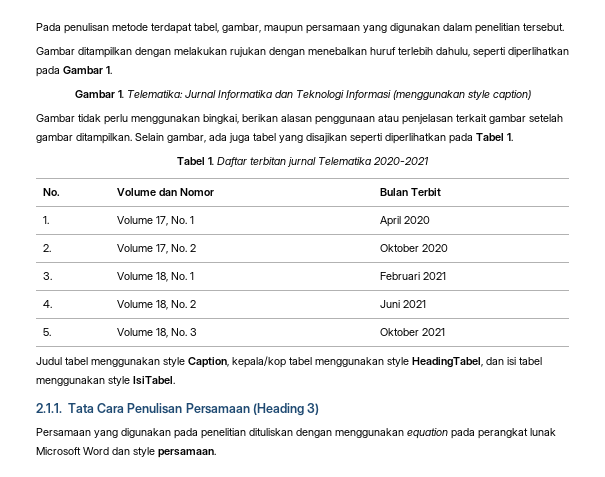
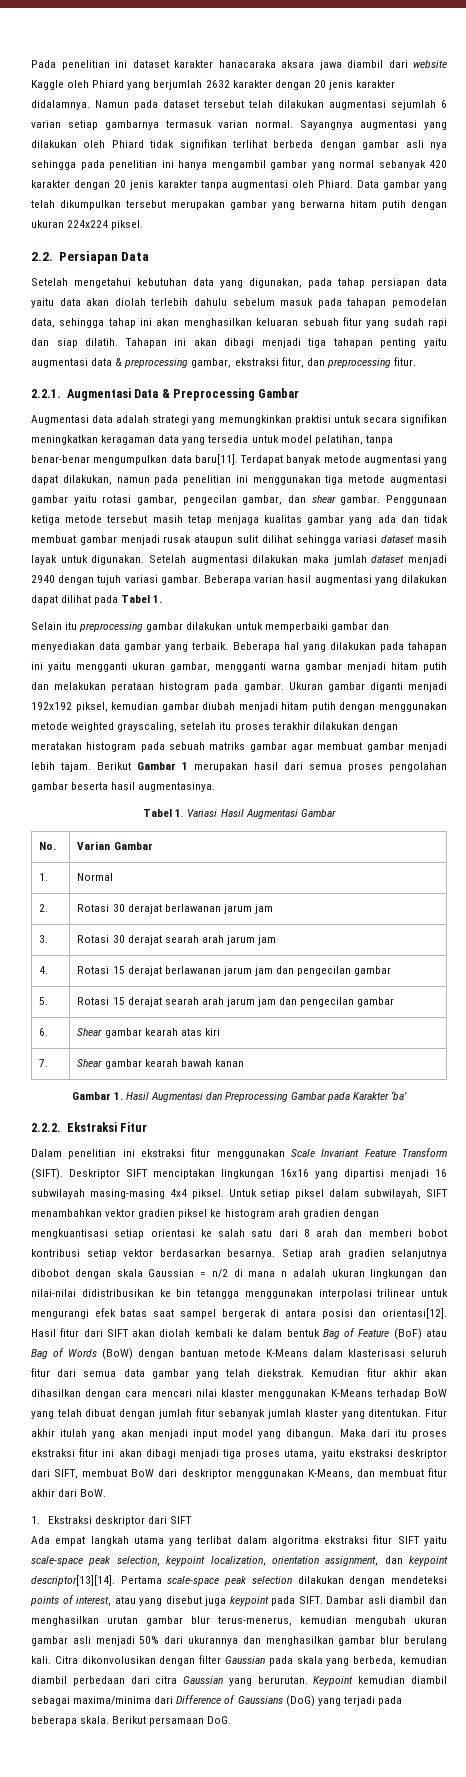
[64,23,564,34] [36,47,569,58] [36,66,112,77] [74,90,531,101] [36,114,563,125] [36,133,513,144] [177,157,429,167] [43,188,61,196] [117,188,215,196] [380,188,442,196] [43,216,50,224] [117,216,195,226] [380,216,431,227] [43,244,52,252] [117,244,197,254] [380,244,449,252] [43,272,53,280] [117,272,195,282] [380,272,447,280] [43,300,53,308] [117,300,197,310] [380,300,427,308] [43,328,52,336] [117,328,198,338] [380,328,446,336] [36,356,542,368] [36,376,175,386] [36,403,320,416] [36,428,556,439] [36,447,216,458] penulisan metode terdapat tabel, gambar, maupun persamaan yang digunakan dalam penelitian tersebut. // Gambar ditampilkan dengan melakukan rujukan dengan menebalkan huruf terlebih dahulu, seperti diperlihatkan pada Gambar 1. // Gambar 1. Telematika: Jurnal Informatika dan Teknologi Informasi (menggunakan style caption) // Gambar tidak perlu menggunakan bingkai, berikan alasan penggunaan atau penjelasan terkait gambar setelah gambar ditampilkan. Selain gambar, ada juga tabel yang disajikan seperti diperlihatkan pada Tabel 1. // Tabel 1. Daftar terbitan jurnal Telematika 2020-2021 // No. | Volume dan Nomor | Bulan Terbit // 1. | Volume 17, No. 1 | April 2020 // 2. | Volume 17, No. 2 | Oktober 2020 // 3. | Volume 18, No. 1 | Februari 2021 // 4. | Volume 18, No. 2 | Juni 2021 // 5. | Volume 18, No. 3 | Oktober 2021 // Judul tabel menggunakan style Caption, kepala/kop tabel menggunakan style HeadingTabel, dan isi tabel menggunakan style IsiTabel. // 2.1.1. Tata Cara Penulisan Persamaan (Heading 3) // Persamaan yang digunakan pada penelitian dituliskan dengan menggunakan equation pada perangkat lunak Microsoft Word dan style persamaan. -> [61,60,447,70] [31,80,396,90] [31,100,447,110] [31,120,447,130] [31,139,447,150] [31,160,447,170] [31,180,448,190] [31,200,447,210] [31,220,144,230] [31,251,150,264] [31,278,447,288] [31,298,447,308] [31,317,448,328] [31,338,447,348] [31,357,416,368] [31,388,300,401] [31,414,447,425] [31,435,393,445] [31,454,447,465] [31,475,447,485] [31,495,447,505] [31,515,449,525] [31,535,448,545] [31,555,447,565] [31,575,447,585] [31,595,163,605] [31,622,389,632] [31,642,448,652] [31,662,447,672] [31,682,447,692] [31,702,447,712] [31,722,398,732] [31,742,447,752] [31,762,447,772] [31,782,216,792] [143,809,336,819] [39,842,57,850] [77,841,153,850] [39,873,49,881] [77,873,114,881] [39,904,49,912] [77,904,274,914] [39,935,49,943] [77,935,277,945] [39,966,49,974] [77,966,392,976] [39,997,49,1005] [77,997,395,1007] [39,1028,49,1036] [77,1028,220,1038] [39,1059,49,1067] [77,1059,244,1069] [71,1091,408,1102] [31,1122,148,1132] [31,1148,447,1159] [31,1168,447,1180] [31,1189,448,1199] [31,1209,379,1219] [31,1229,447,1239] [31,1249,447,1259] [31,1269,447,1279] [31,1289,448,1299] [31,1308,447,1319] [31,1328,447,1340] [31,1348,447,1360] [31,1368,447,1379] [31,1389,447,1399] [31,1408,447,1419] [31,1429,448,1439] [31,1448,448,1459] [31,1468,448,1479] [31,1489,107,1497] [31,1516,193,1526] [31,1535,447,1546] [31,1556,448,1566] [31,1575,448,1586] [30,1595,448,1606] [31,1616,447,1626] [31,1636,448,1646] [31,1655,448,1666] [31,1676,447,1686] [31,1695,402,1707] [31,1716,232,1726] penelitian ini dataset karakter hanacaraka aksara jawa diambil dari website Kaggle oleh Phiard yang berjumlah 2632 karakter dengan 20 jenis karakter didalamnya. Namun pada dataset tersebut telah dilakukan augmentasi sejumlah 6 varian setiap gambarnya termasuk varian normal. Sayangnya augmentasi yang dilakukan oleh Phiard tidak signifikan terlihat berbeda dengan gambar asli nya sehingga pada penelitian ini hanya mengambil gambar yang normal sebanyak 420 karakter dengan 20 jenis karakter tanpa augmentasi oleh Phiard. Data gambar yang telah dikumpulkan tersebut merupakan gambar yang berwarna hitam putih dengan ukuran 224x224 piksel. // 2.2. Persiapan Data // Setelah mengetahui kebutuhan data yang digunakan, pada tahap persiapan data yaitu data akan diolah terlebih dahulu sebelum masuk pada tahapan pemodelan data, sehingga tahap ini akan menghasilkan keluaran sebuah fitur yang sudah rapi dan siap dilatih. Tahapan ini akan dibagi menjadi tiga tahapan penting yaitu augmentasi data & preprocessing gambar, ekstraksi fitur, dan preprocessing fitur. // 2.2.1. Augmentasi Data & Preprocessing Gambar // Augmentasi data adalah strategi yang memungkinkan praktisi untuk secara signifikan meningkatkan keragaman data yang tersedia untuk model pelatihan, tanpa benar-benar mengumpulkan data baru[11]. Terdapat banyak metode augmentasi yang dapat dilakukan, namun pada penelitian ini menggunakan tiga metode augmentasi gambar yaitu rotasi gambar, pengecilan gambar, dan shear gambar. Penggunaan ketiga metode tersebut masih tetap menjaga kualitas gambar yang ada dan tidak membuat gambar menjadi rusak ataupun sulit dilihat sehingga variasi dataset masih layak untuk digunakan. Setelah augmentasi dilakukan maka jumlah dataset menjadi 2940 dengan tujuh variasi gambar. Beberapa varian hasil augmentasi yang dilakukan dapat dilihat pada Tabel 1. // Selain itu preprocessing gambar dilakukan untuk memperbaiki gambar dan menyediakan data gambar yang terbaik. Beberapa hal yang dilakukan pada tahapan ini yaitu mengganti ukuran gambar, mengganti warna gambar menjadi hitam putih dan melakukan perataan histogram pada gambar. Ukuran gambar diganti menjadi 192x192 piksel, kemudian gambar diubah menjadi hitam putih dengan menggunakan metode weighted grayscaling, setelah itu proses terakhir dilakukan dengan meratakan histogram pada sebuah matriks gambar agar membuat gambar menjadi lebih tajam. Berikut Gambar 1 merupakan hasil dari semua proses pengolahan gambar beserta hasil augmentasinya. // Tabel 1. Variasi Hasil Augmentasi Gambar // No. | Varian Gambar // 1. | Normal // 2. | Rotasi 30 derajat berlawanan jarum jam // 3. | Rotasi 30 derajat searah arah jarum jam // 4. | Rotasi 15 derajat berlawanan jarum jam dan pengecilan gambar // 5. | Rotasi 15 derajat searah arah jarum jam dan pengecilan gambar // 6. | Shear gambar kearah atas kiri // 7. | Shear gambar kearah bawah kanan // Gambar 1. Hasil Augmentasi dan Preprocessing Gambar pada Karakter ‘ba’ // 2.2.2. Ekstraksi Fitur // Dalam penelitian ini ekstraksi fitur menggunakan Scale Invariant Feature Transform (SIFT). Deskriptor SIFT menciptakan lingkungan 16x16 yang dipartisi menjadi 16 subwilayah masing-masing 4x4 piksel. Untuk setiap piksel dalam subwilayah, SIFT menambahkan vektor gradien piksel ke histogram arah gradien dengan mengkuantisasi setiap orientasi ke salah satu dari 8 arah dan memberi bobot kontribusi setiap vektor berdasarkan besarnya. Setiap arah gradien selanjutnya dibobot dengan skala Gaussian = n/2 di mana n adalah ukuran lingkungan dan nilai-nilai didistribusikan ke bin tetangga menggunakan interpolasi trilinear untuk mengurangi efek batas saat sampel bergerak di antara posisi dan orientasi[12]. Hasil fitur dari SIFT akan diolah kembali ke dalam bentuk Bag of Feature (BoF) atau Bag of Words (BoW) dengan bantuan metode K-Means dalam klasterisasi seluruh fitur dari semua data gambar yang telah diekstrak. Kemudian fitur akhir akan dihasilkan dengan cara mencari nilai klaster menggunakan K-Means terhadap BoW yang telah dibuat dengan jumlah fitur sebanyak jumlah klaster yang ditentukan. Fitur akhir itulah yang akan menjadi input model yang dibangun. Maka dari itu proses ekstraksi fitur ini akan dibagi menjadi tiga proses utama, yaitu ekstraksi deskriptor dari SIFT, membuat BoW dari deskriptor menggunakan K-Means, dan membuat fitur akhir dari BoW. // 1. Ekstraksi deskriptor dari SIFT // Ada empat langkah utama yang terlibat dalam algoritma ekstraksi fitur SIFT yaitu scale-space peak selection, keypoint localization, orientation assignment, dan keypoint descriptor[13][14]. Pertama scale-space peak selection dilakukan dengan mendeteksi points of interest, atau yang disebut juga keypoint pada SIFT. Dambar asli diambil dan menghasilkan urutan gambar blur terus-menerus, kemudian mengubah ukuran gambar asli menjadi 50% dari ukurannya dan menghasilkan gambar blur berulang kali. Citra dikonvolusikan dengan filter Gaussian pada skala yang berbeda, kemudian diambil perbedaan dari citra Gaussian yang berurutan. Keypoint kemudian diambil sebagai maxima/minima dari Difference of Gaussians (DoG) yang terjadi pada beberapa skala. Berikut persamaan DoG.

